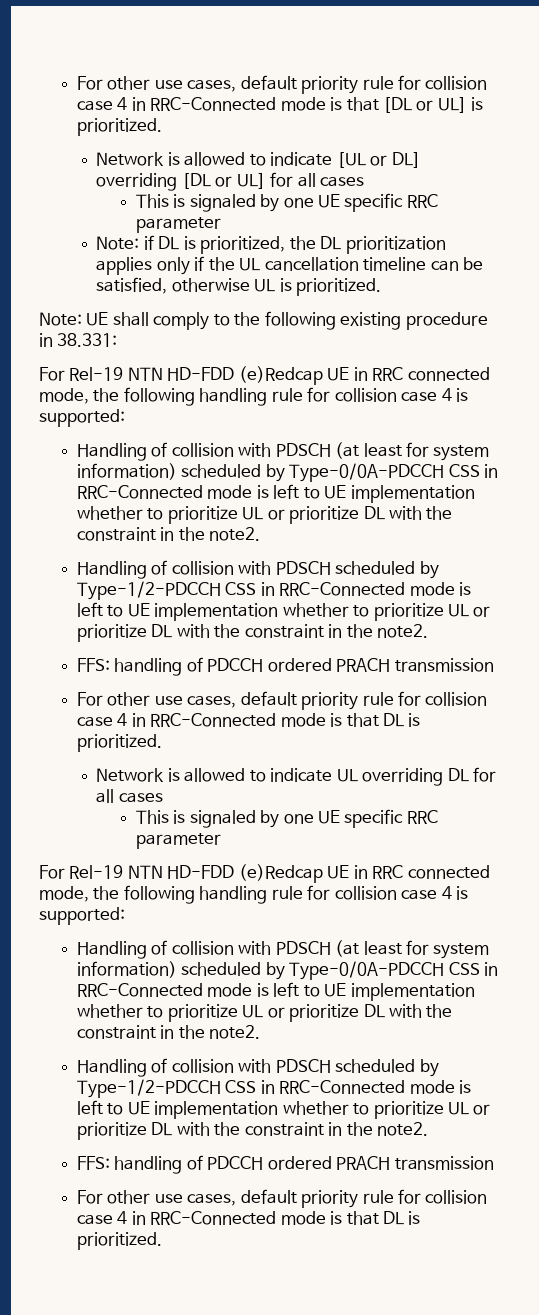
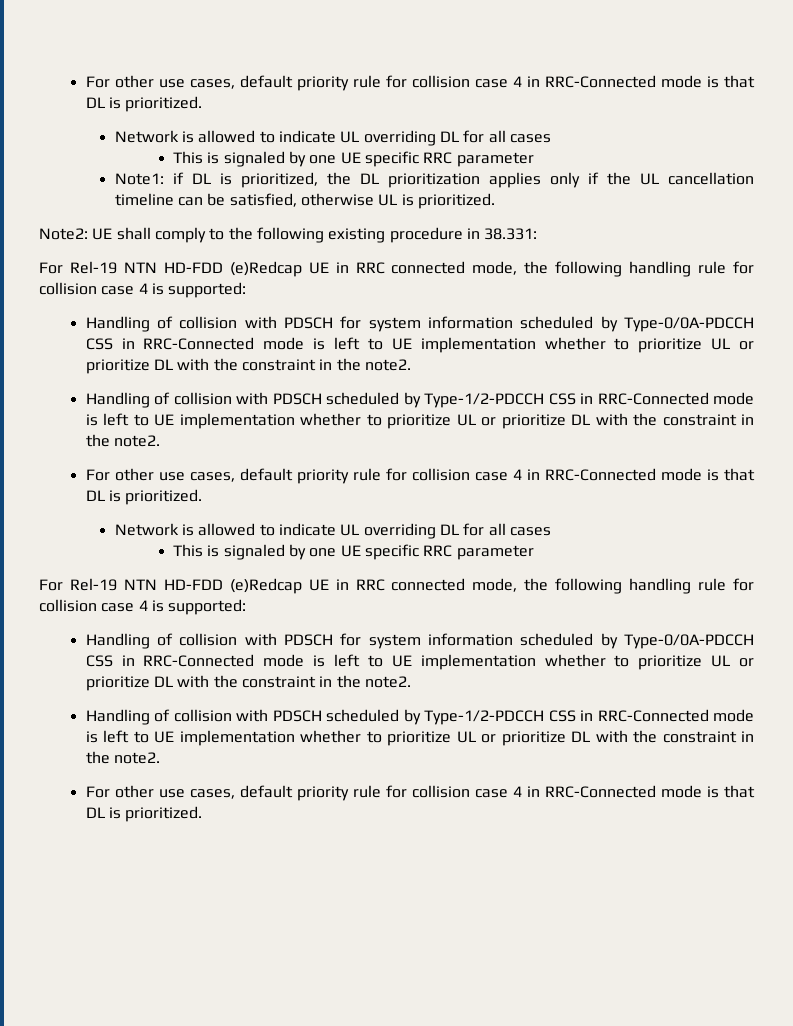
[382,97,484,113] [76,118,162,136] [96,152,421,168] [96,173,266,191] [DL or UL] is prioritized. // Network is allowed to indicate [UL or DL] overriding [DL or UL] -> [85,96,203,112] [114,130,460,146] DL is prioritized. // Network is allowed to indicate UL overriding DL
[96,236,140,250] Note: -> [114,173,164,185] Note1:
[39,312,82,326] Note: -> [39,228,88,240] Note2:
[335,442,490,461] [76,463,177,480] (at least for system information) -> [340,316,514,332] for system information
[76,657,495,676] // FFS: handling of PDCCH ordered PRACH transmission -> (161, 441) none
[335,940,490,959] [76,961,177,978] (at least for system information) -> [340,633,514,649] for system information
[76,1155,495,1174] // FFS: handling of PDCCH ordered PRACH transmission -> (161, 758) none

